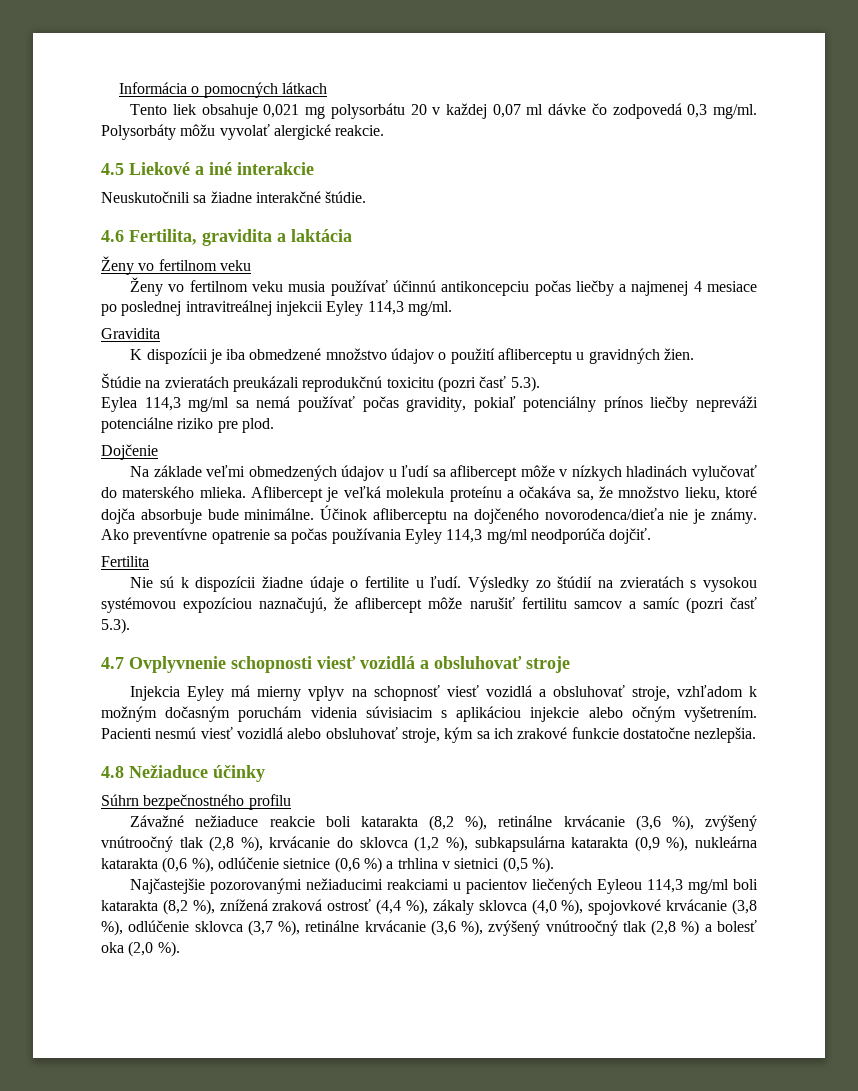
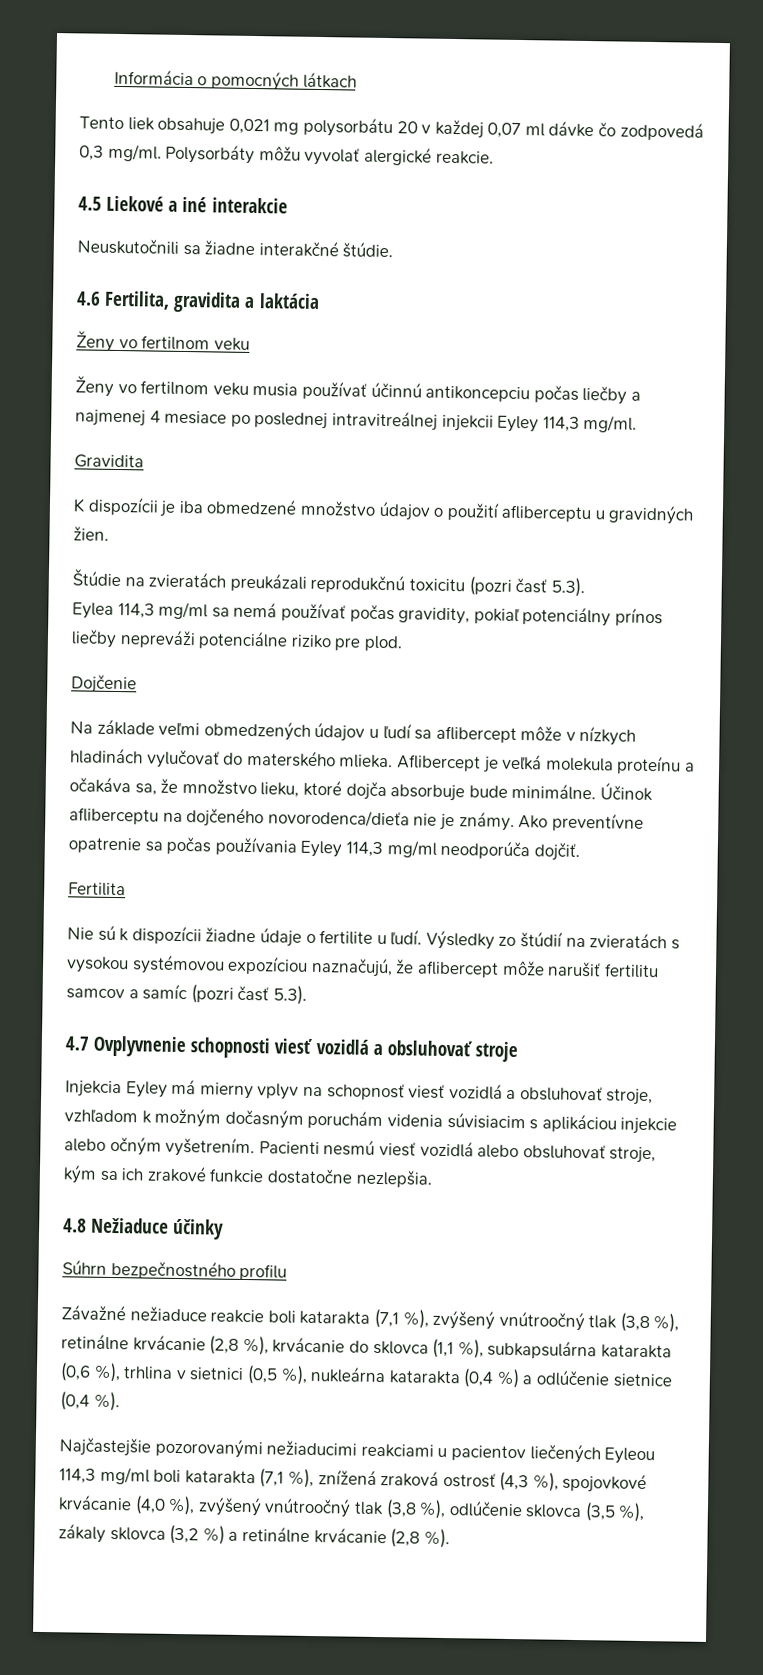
[429,815,757,831] [101,836,203,852] (8,2 %), retinálne krvácanie (3,6 %), zvýšený vnútroočný tlak -> [373,1308,680,1333] [61,1333,206,1352] (7,1 %), zvýšený vnútroočný tlak (3,8 %), retinálne krvácanie
[414,836,440,852] (1,2 -> [432,1338,455,1359] (1,1
[634,836,758,852] [101,857,528,873] (0,9 %), nukleárna katarakta (0,6 %), odlúčenie sietnice (0,6 %) a trhlina v sietnici (0,5 -> [60,1362,672,1389] [60,1391,90,1411] (0,6 %), trhlina v sietnici (0,5 %), nukleárna katarakta (0,4 %) a odlúčenie sietnice (0,4
[162,899,188,915] (8,2 -> [259,1468,285,1488] (7,1
[376,899,757,915] [101,920,757,936] [101,941,154,957] (4,4 %), zákaly sklovca (4,0 %), spojovkové krvácanie (3,8 %), odlúčenie sklovca (3,7 %), retinálne krvácanie (3,6 %), zvýšený vnútroočný tlak (2,8 %) a bolesť oka (2,0 -> [499,1471,648,1494] [58,1494,646,1523] [58,1523,421,1548] (4,3 %), spojovkové krvácanie (4,0 %), zvýšený vnútroočný tlak (3,8 %), odlúčenie sklovca (3,5 %), zákaly sklovca (3,2 %) a retinálne krvácanie (2,8

